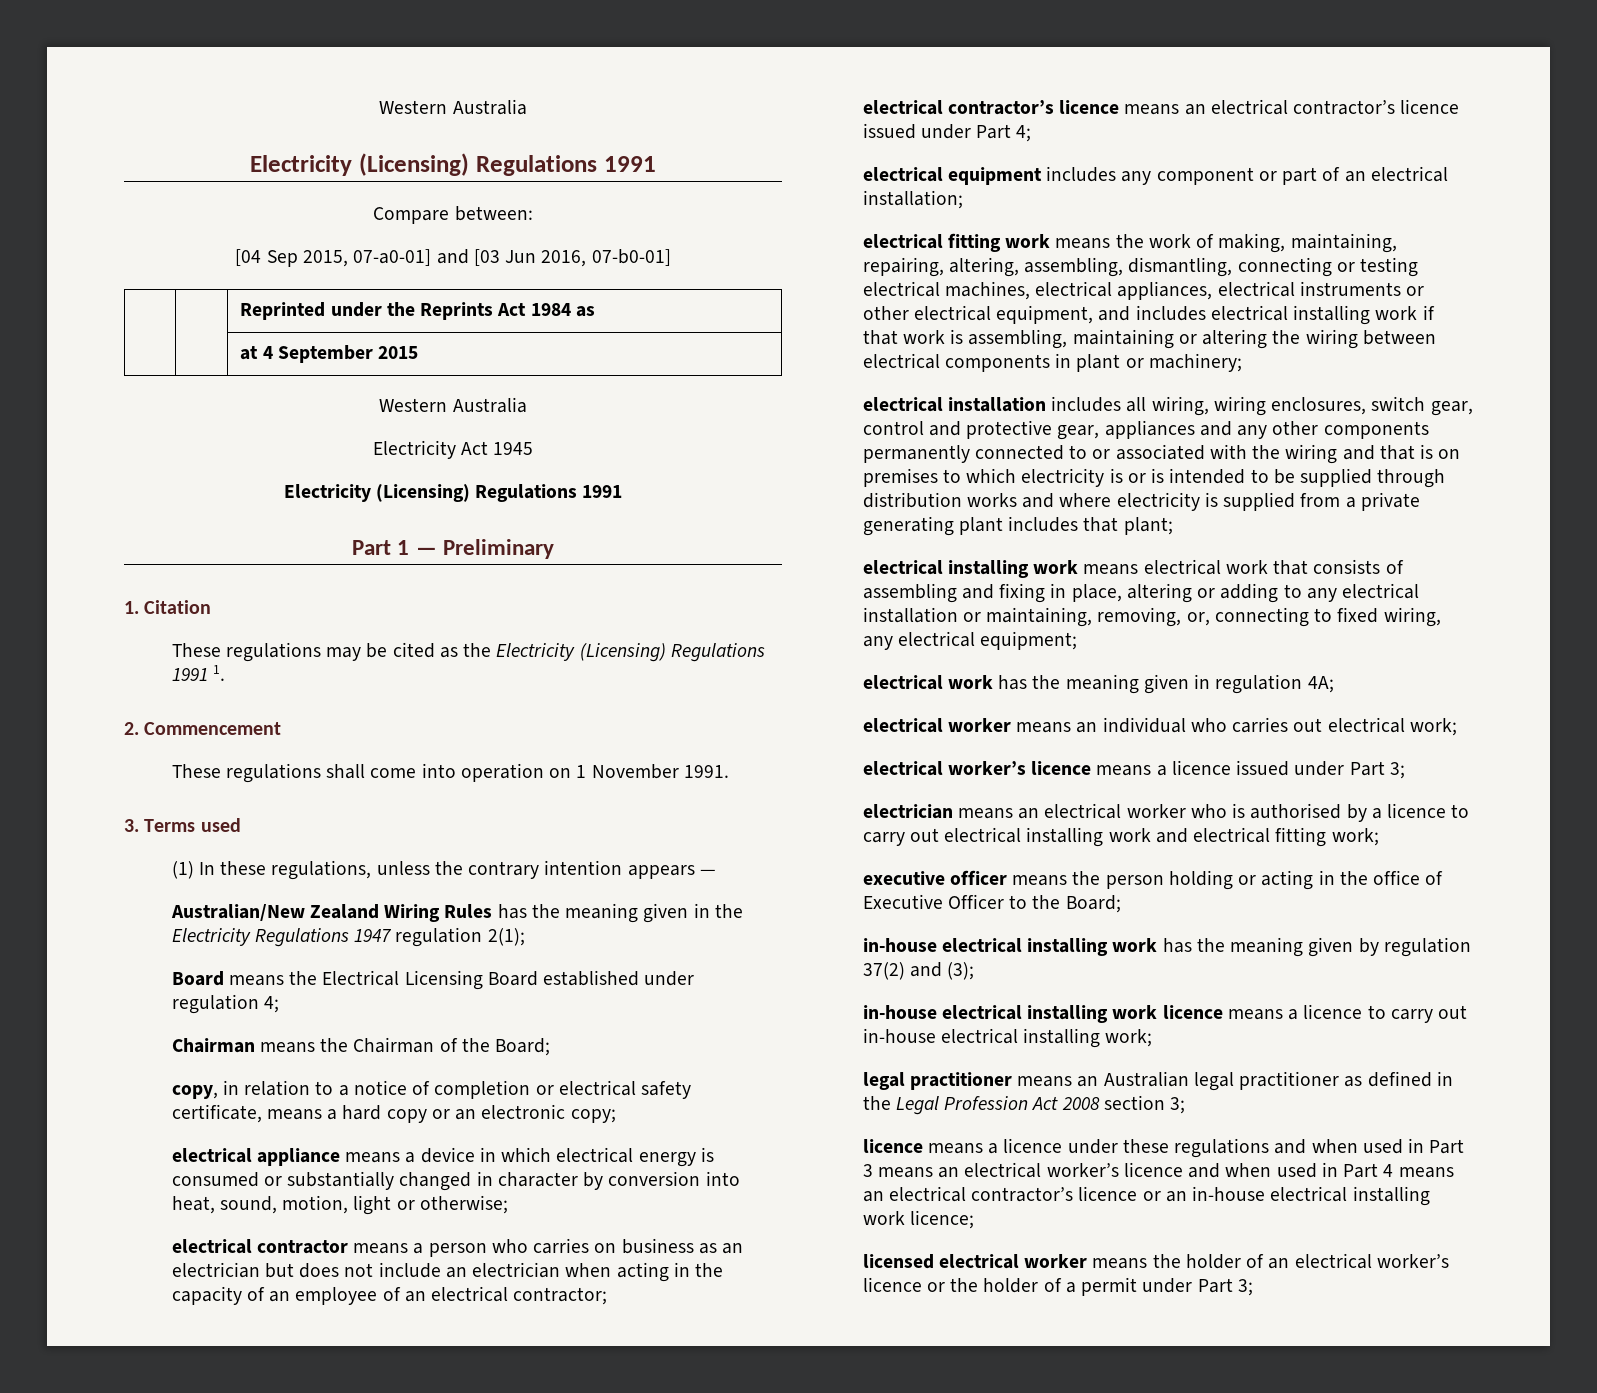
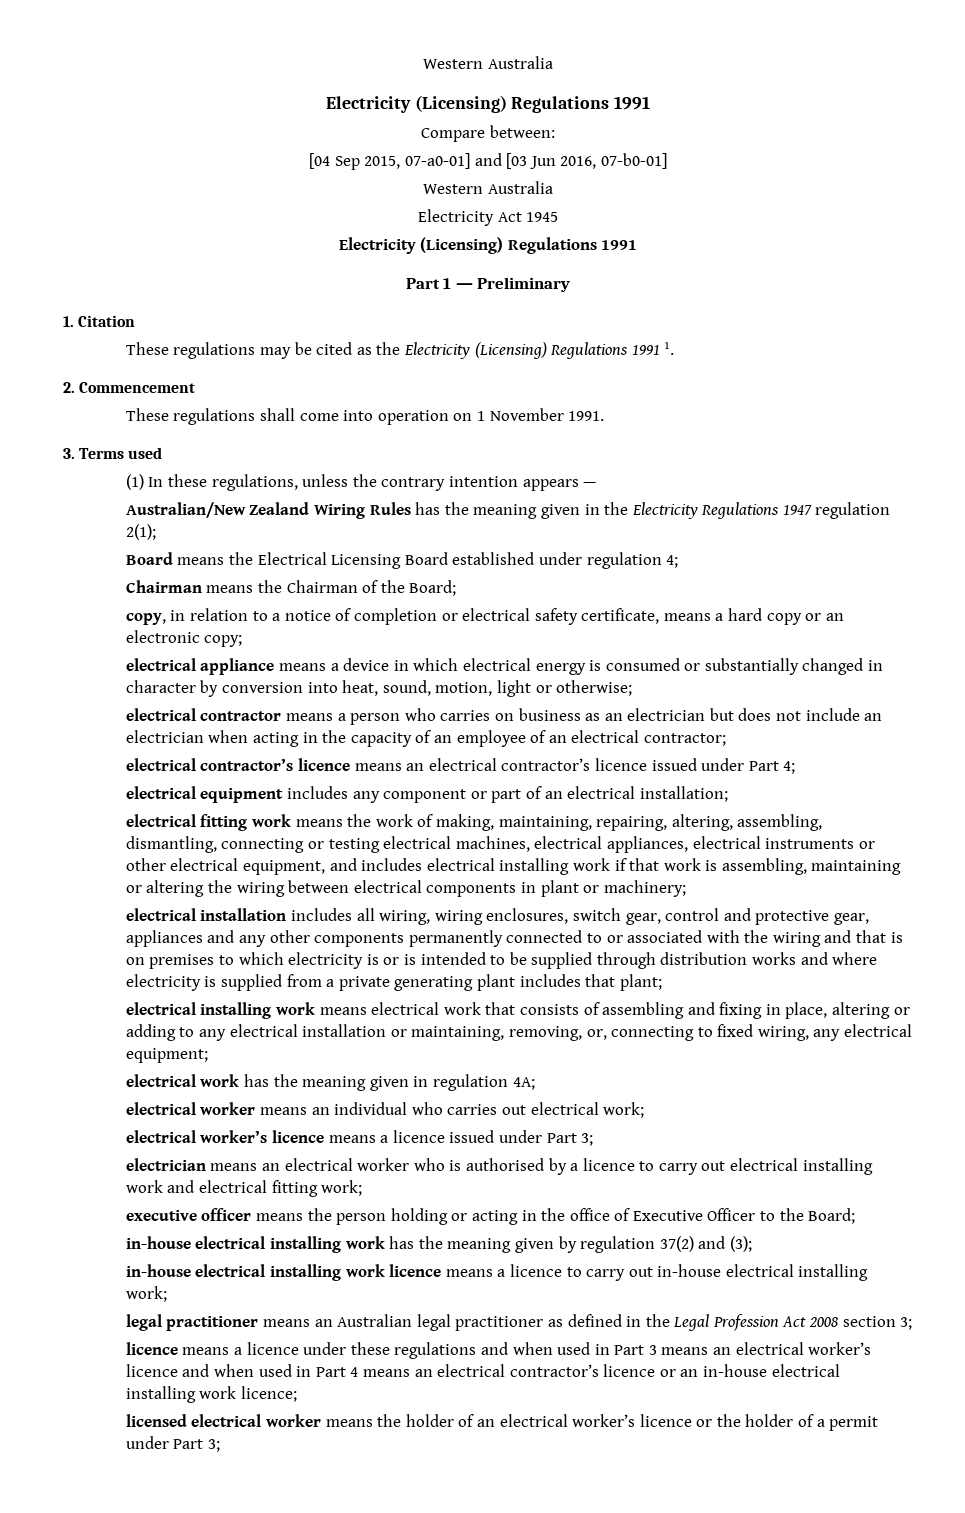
[240,302,596,320] [240,345,419,363] // | | Reprinted under the Reprints Act 1984 as // | | at 4 September 2015 -> (667, 161) none

